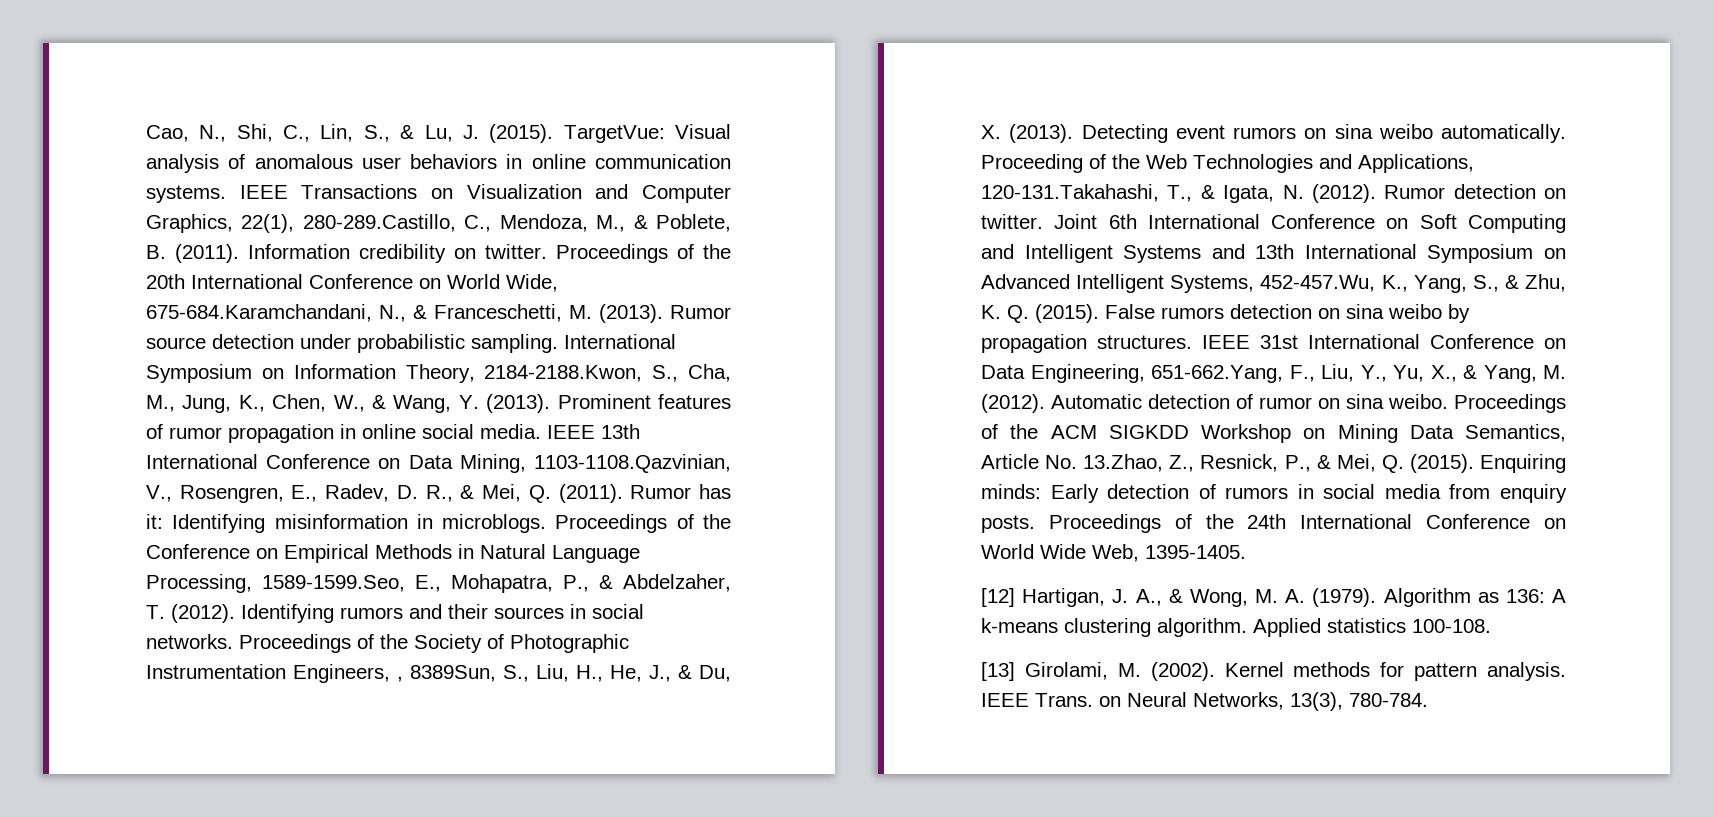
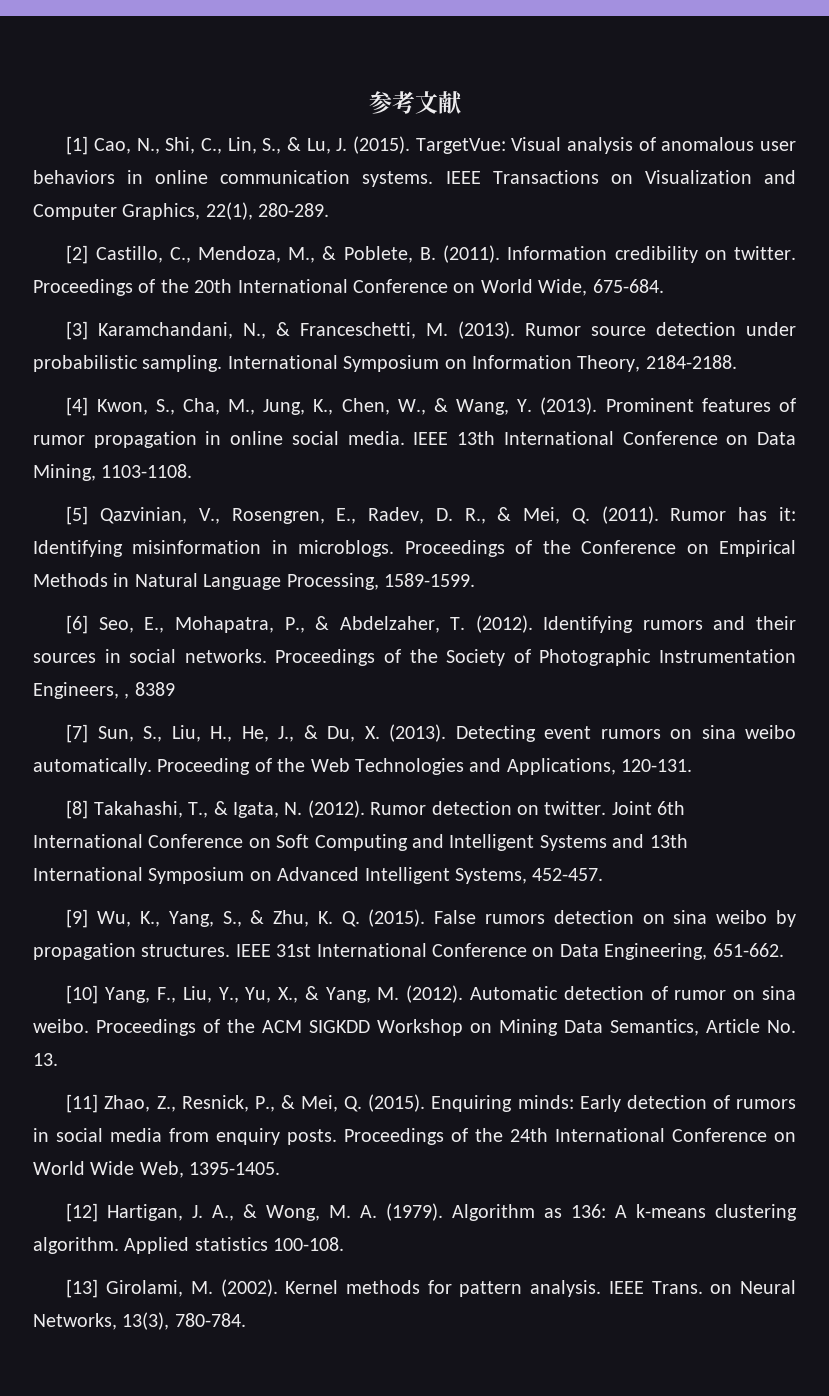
(146, 133) none -> [368,91,463,114] [66,136,89,155] 参考文献 // [1]
[302,214,456,232] 280-289.Castillo, -> [258,203,330,217] [66,245,163,264] 280-289. // [2] Castillo,
[146,304,372,322] 675-684.Karamchandani, -> [592,279,664,293] [66,321,234,340] 675-684. // [3] Karamchandani,
[484,365,643,382] 2184-2188.Kwon, -> [645,355,737,369] [66,397,148,416] 2184-2188. // [4] Kwon,
[534,454,731,473] 1103-1108.Qazvinian, -> [101,464,193,478] [66,506,188,525] 1103-1108. // [5] Qazvinian,
[262,575,405,592] 1589-1599.Seo, -> [384,573,475,587] [66,615,134,634] 1589-1599. // [6] Seo,
[410,665,496,682] 8389Sun, -> [134,682,175,696] [66,724,134,743] 8389 // [7] Sun,
[981,184,1159,202] 120-131.Takahashi, -> [621,759,693,772] [66,800,183,819] 120-131. // [8] Takahashi,
[1260,275,1376,292] 452-457.Wu, -> [532,868,604,881] [66,909,132,928] 452-457. // [9] Wu,
[1151,365,1283,383] 651-662.Yang, -> [712,943,784,957] [66,985,151,1004] 651-662. // [10] Yang,
[1083,454,1164,472] 13.Zhao, -> [33,1053,58,1066] [66,1094,151,1113] 13. // [11] Zhao,

